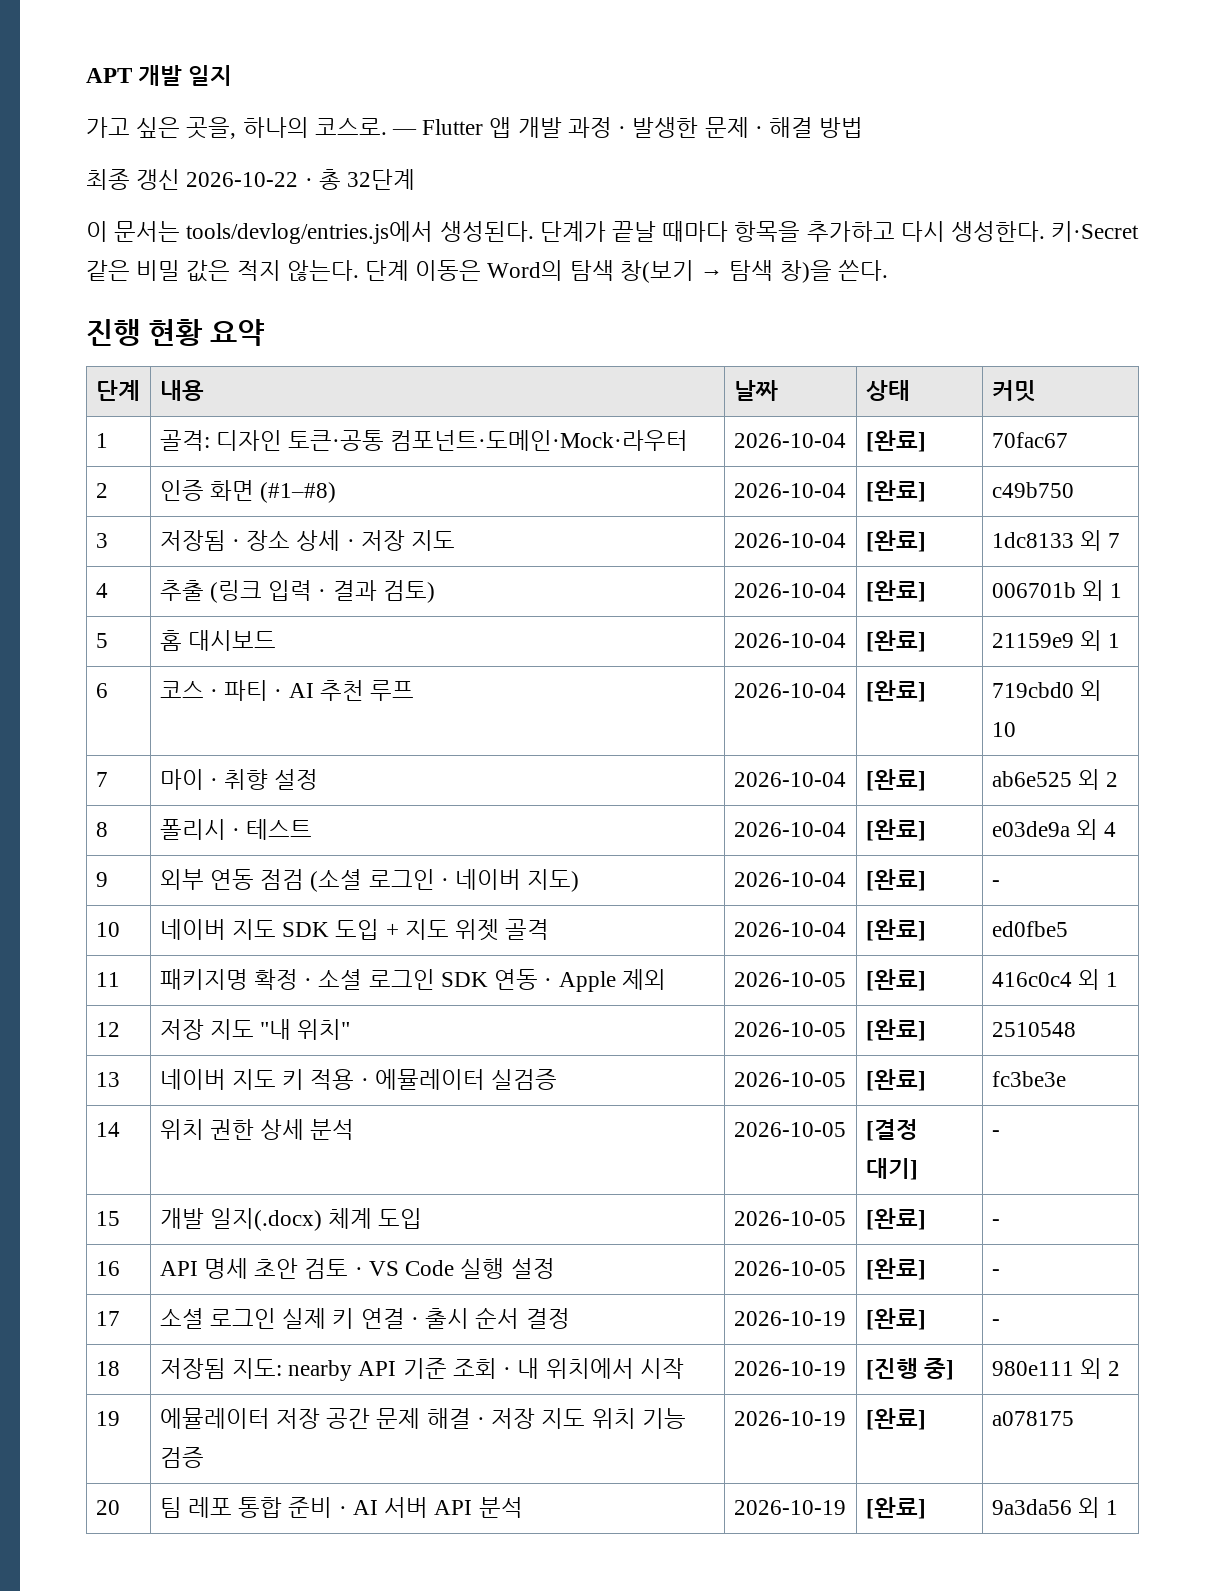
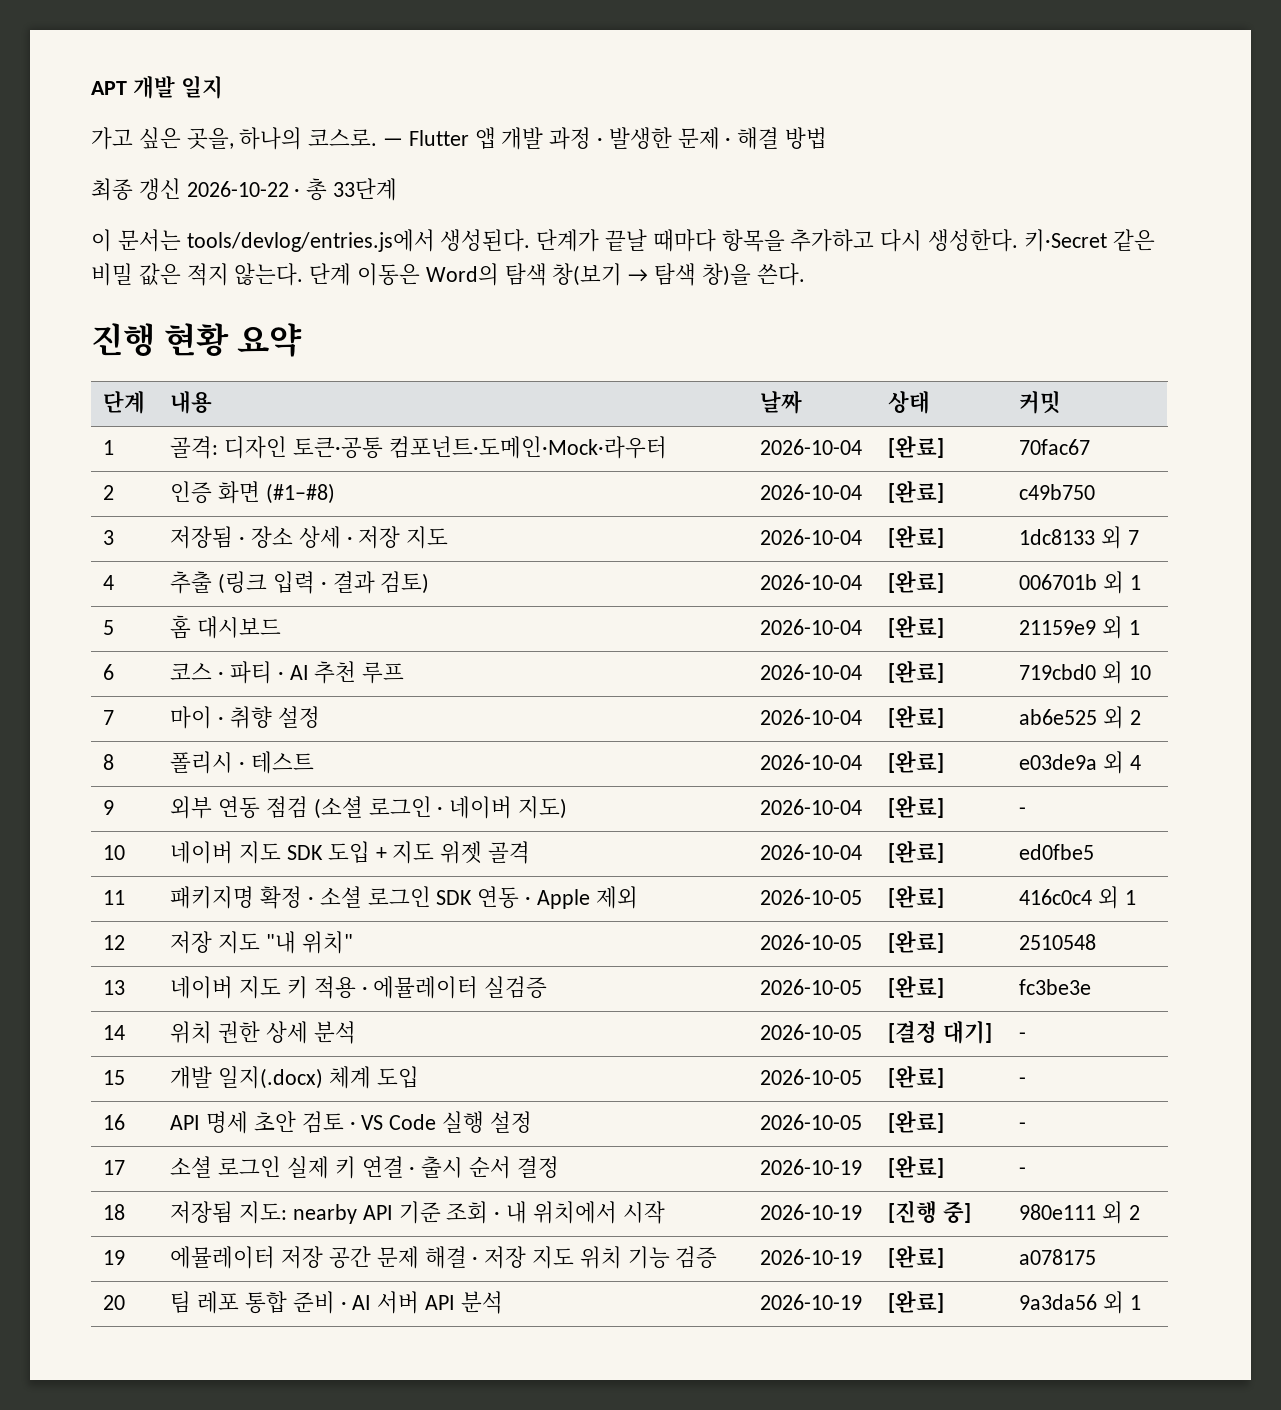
[347,169,416,190] 32단계 -> [333,178,398,201] 33단계

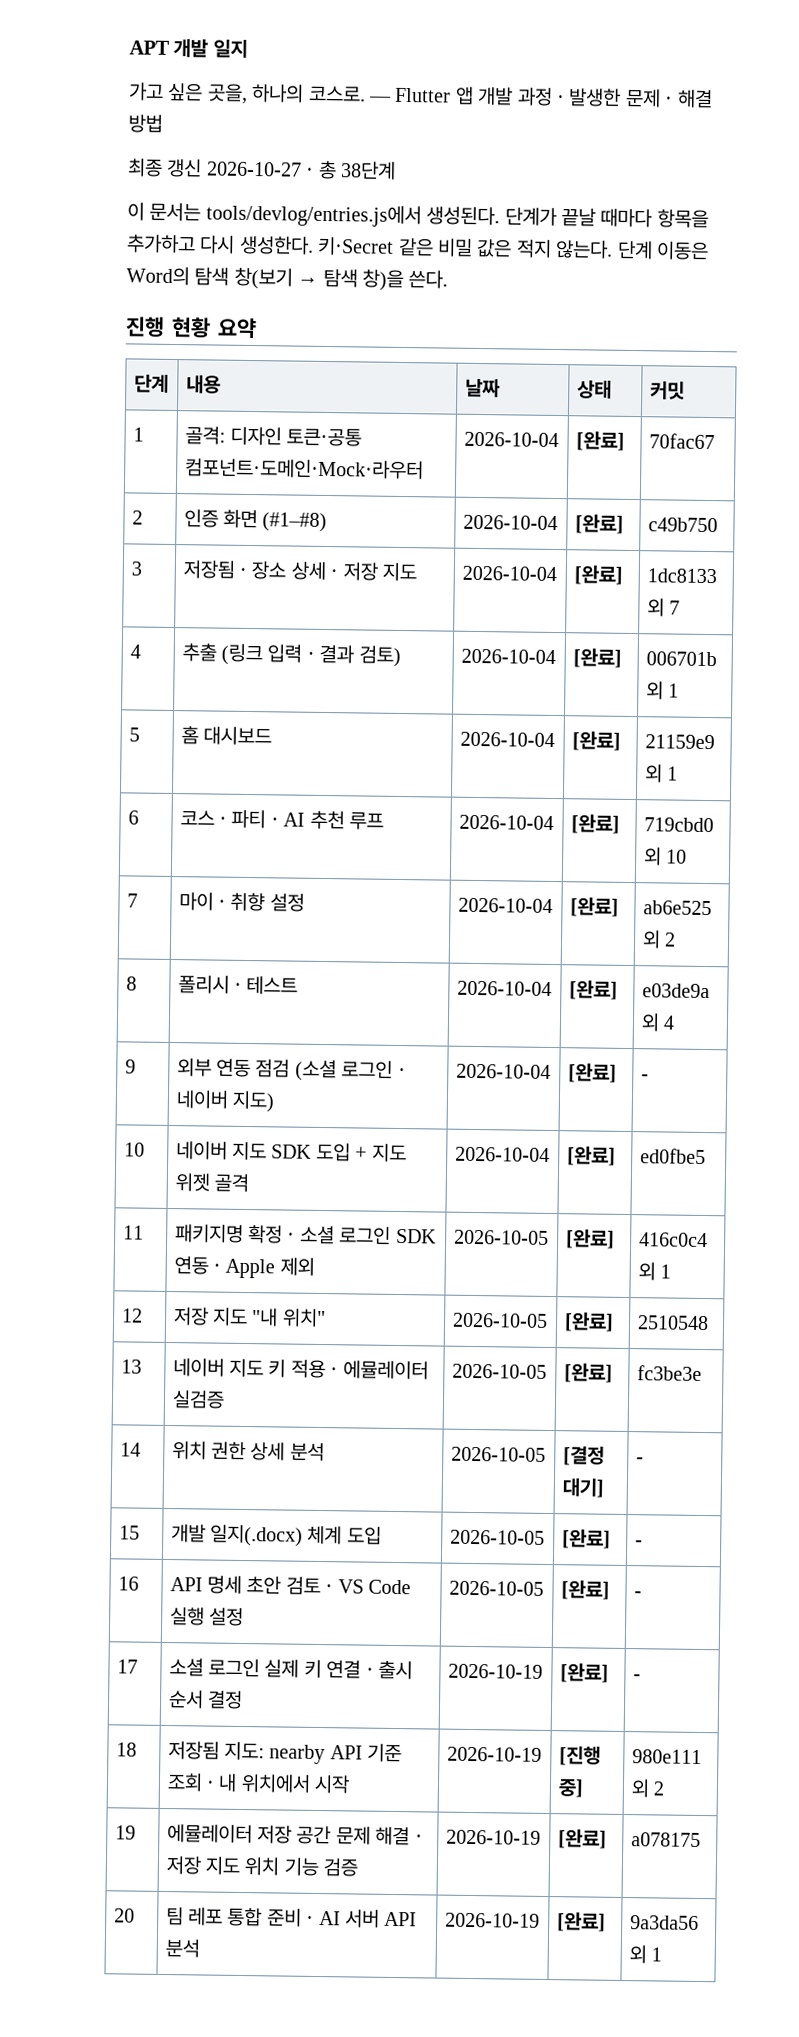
[186,181,289,197] 2026-10-22 -> [206,161,302,177] 2026-10-27
[333,178,398,201] 33단계 -> [340,161,396,180] 38단계

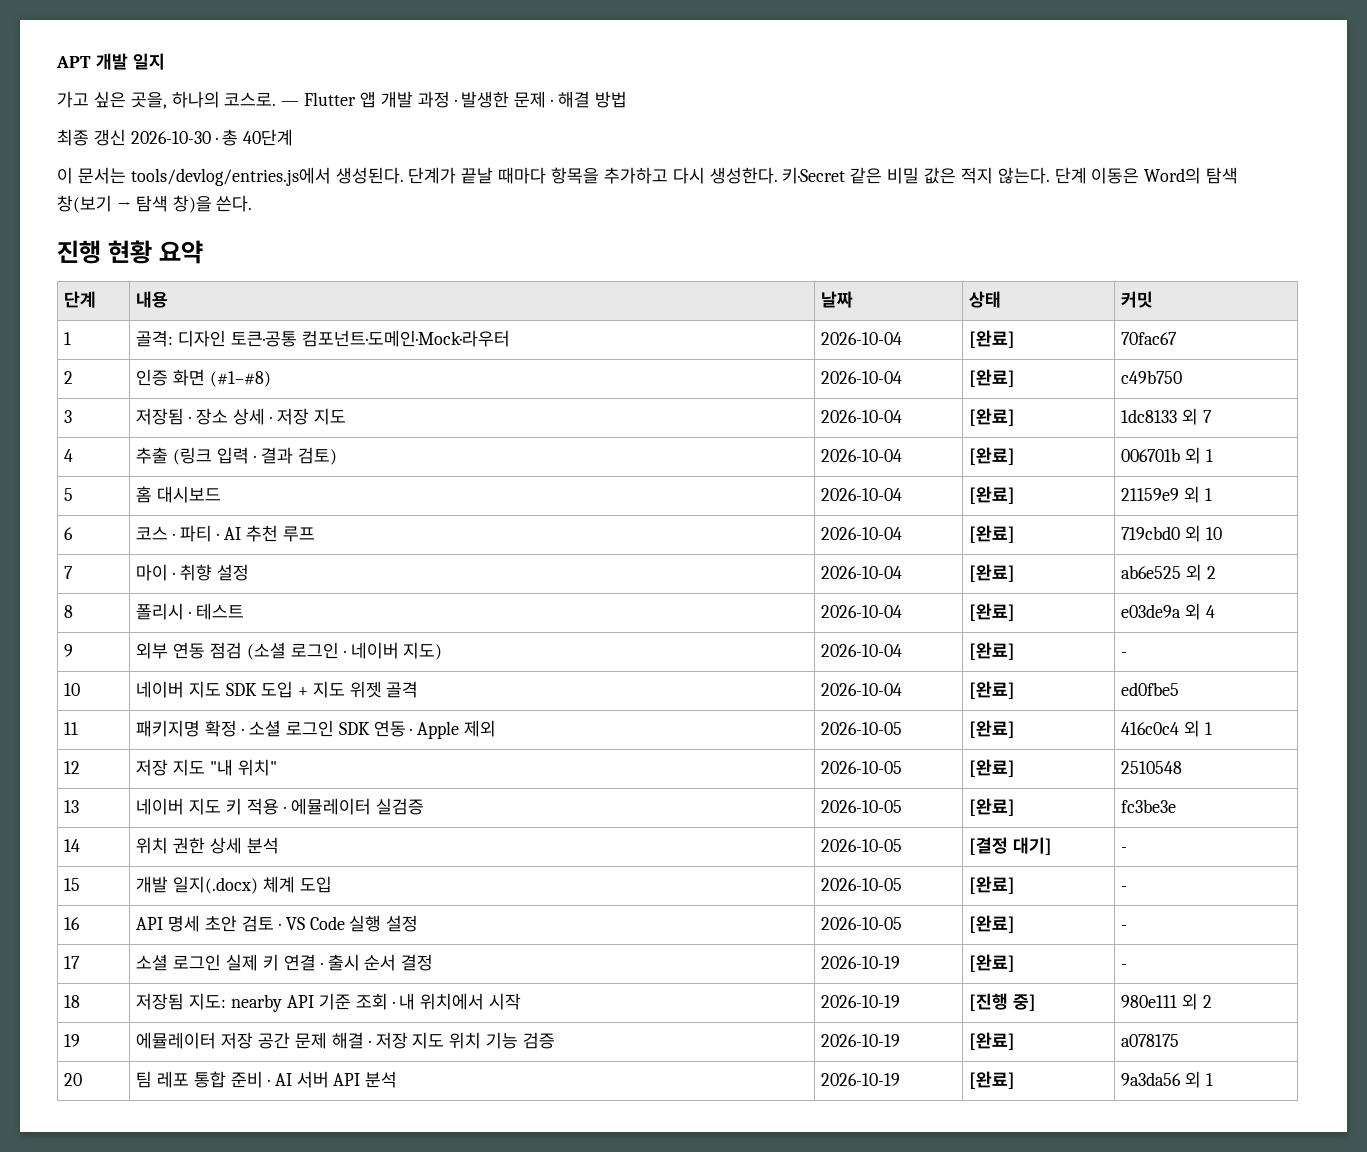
[206,161,302,177] 2026-10-27 -> [130,131,211,144] 2026-10-30
[340,161,396,180] 38단계 -> [243,129,294,146] 40단계

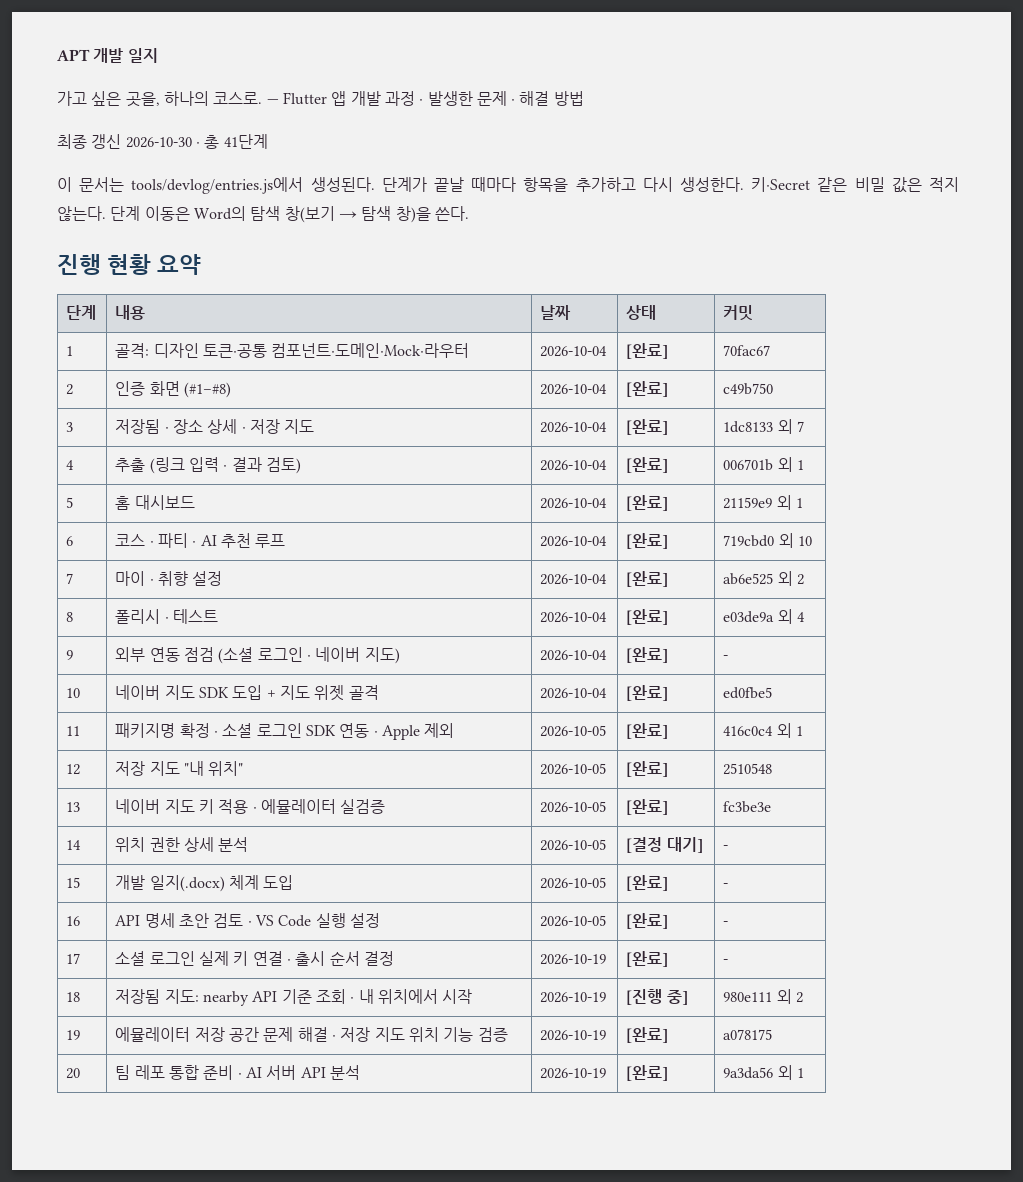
[243,129,294,146] 40단계 -> [223,134,268,149] 41단계

